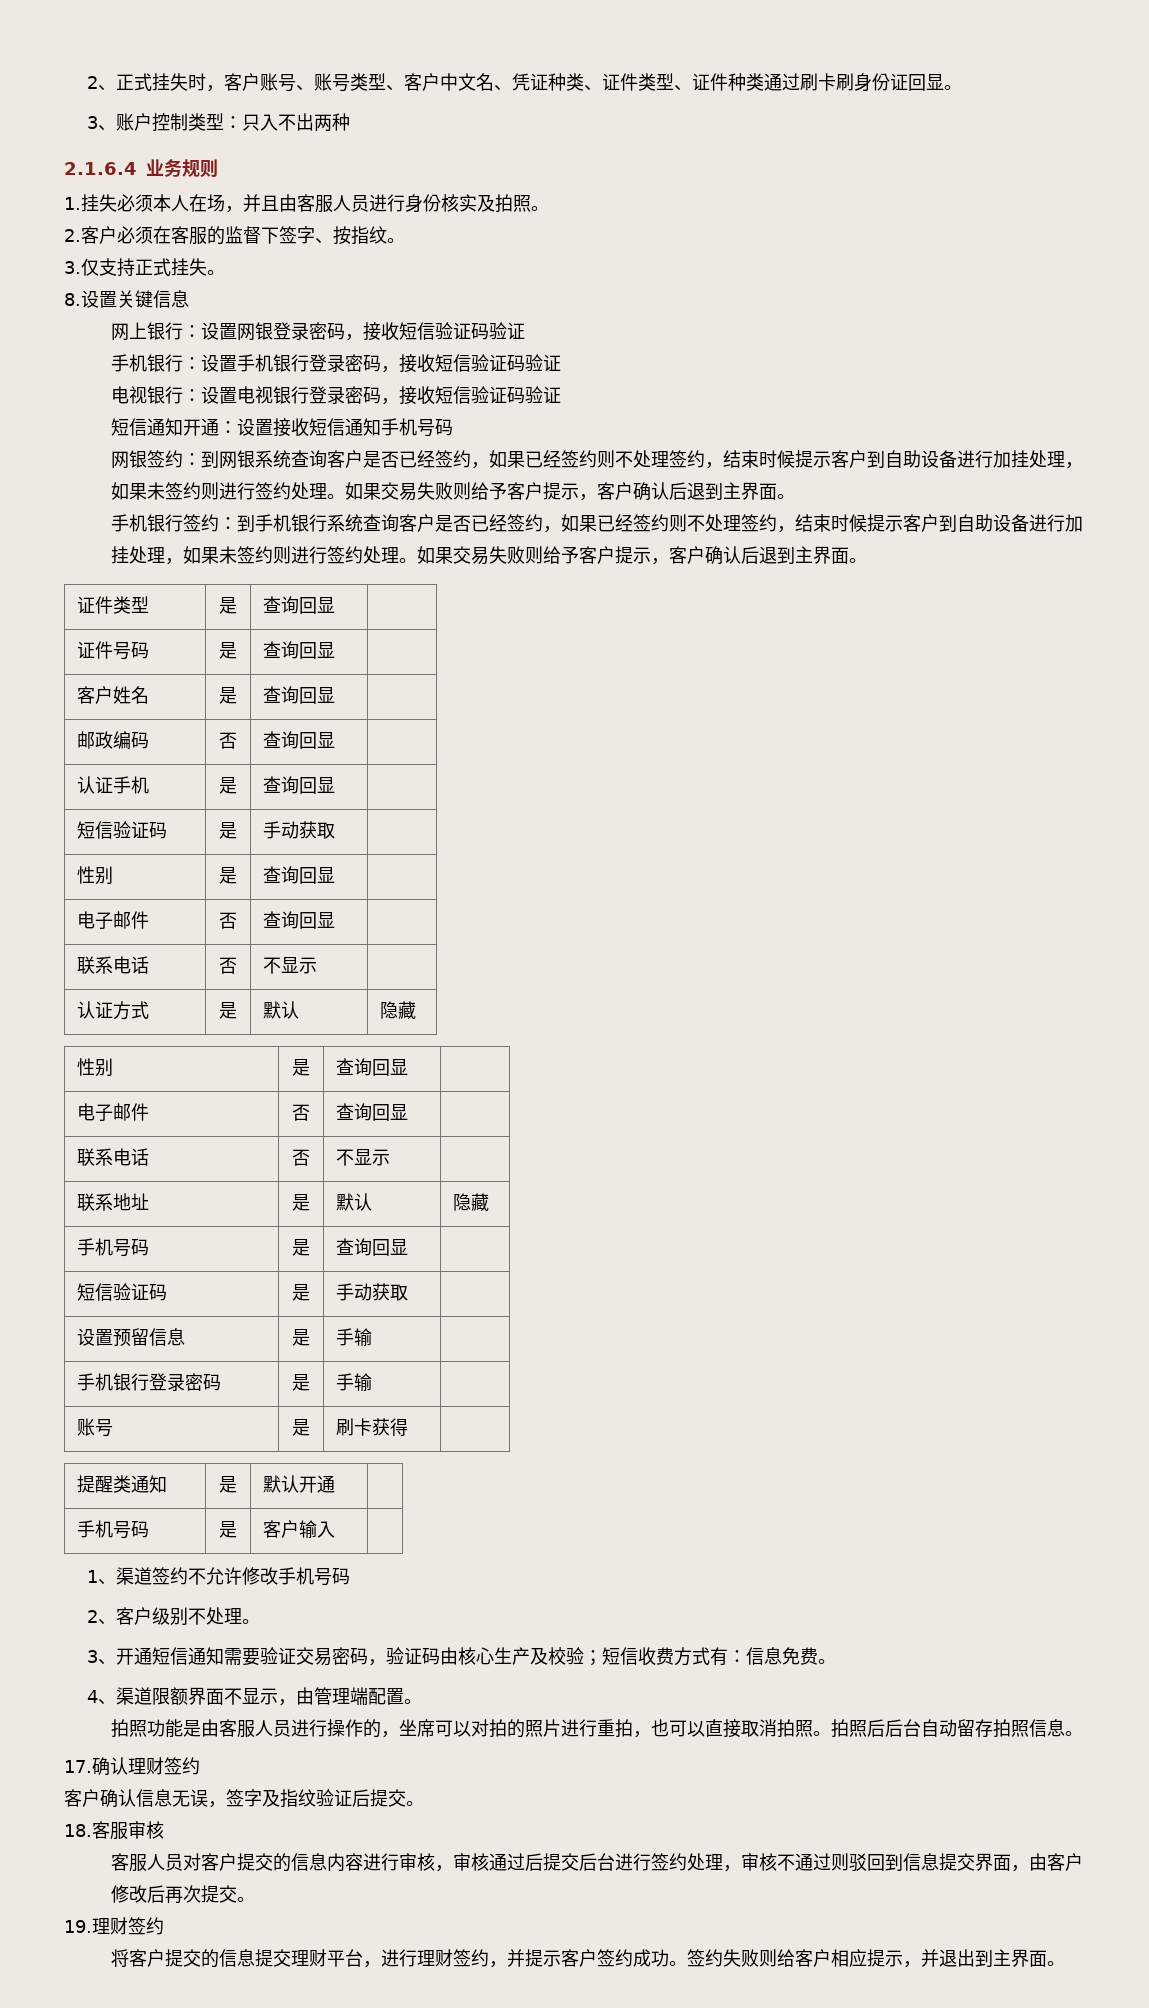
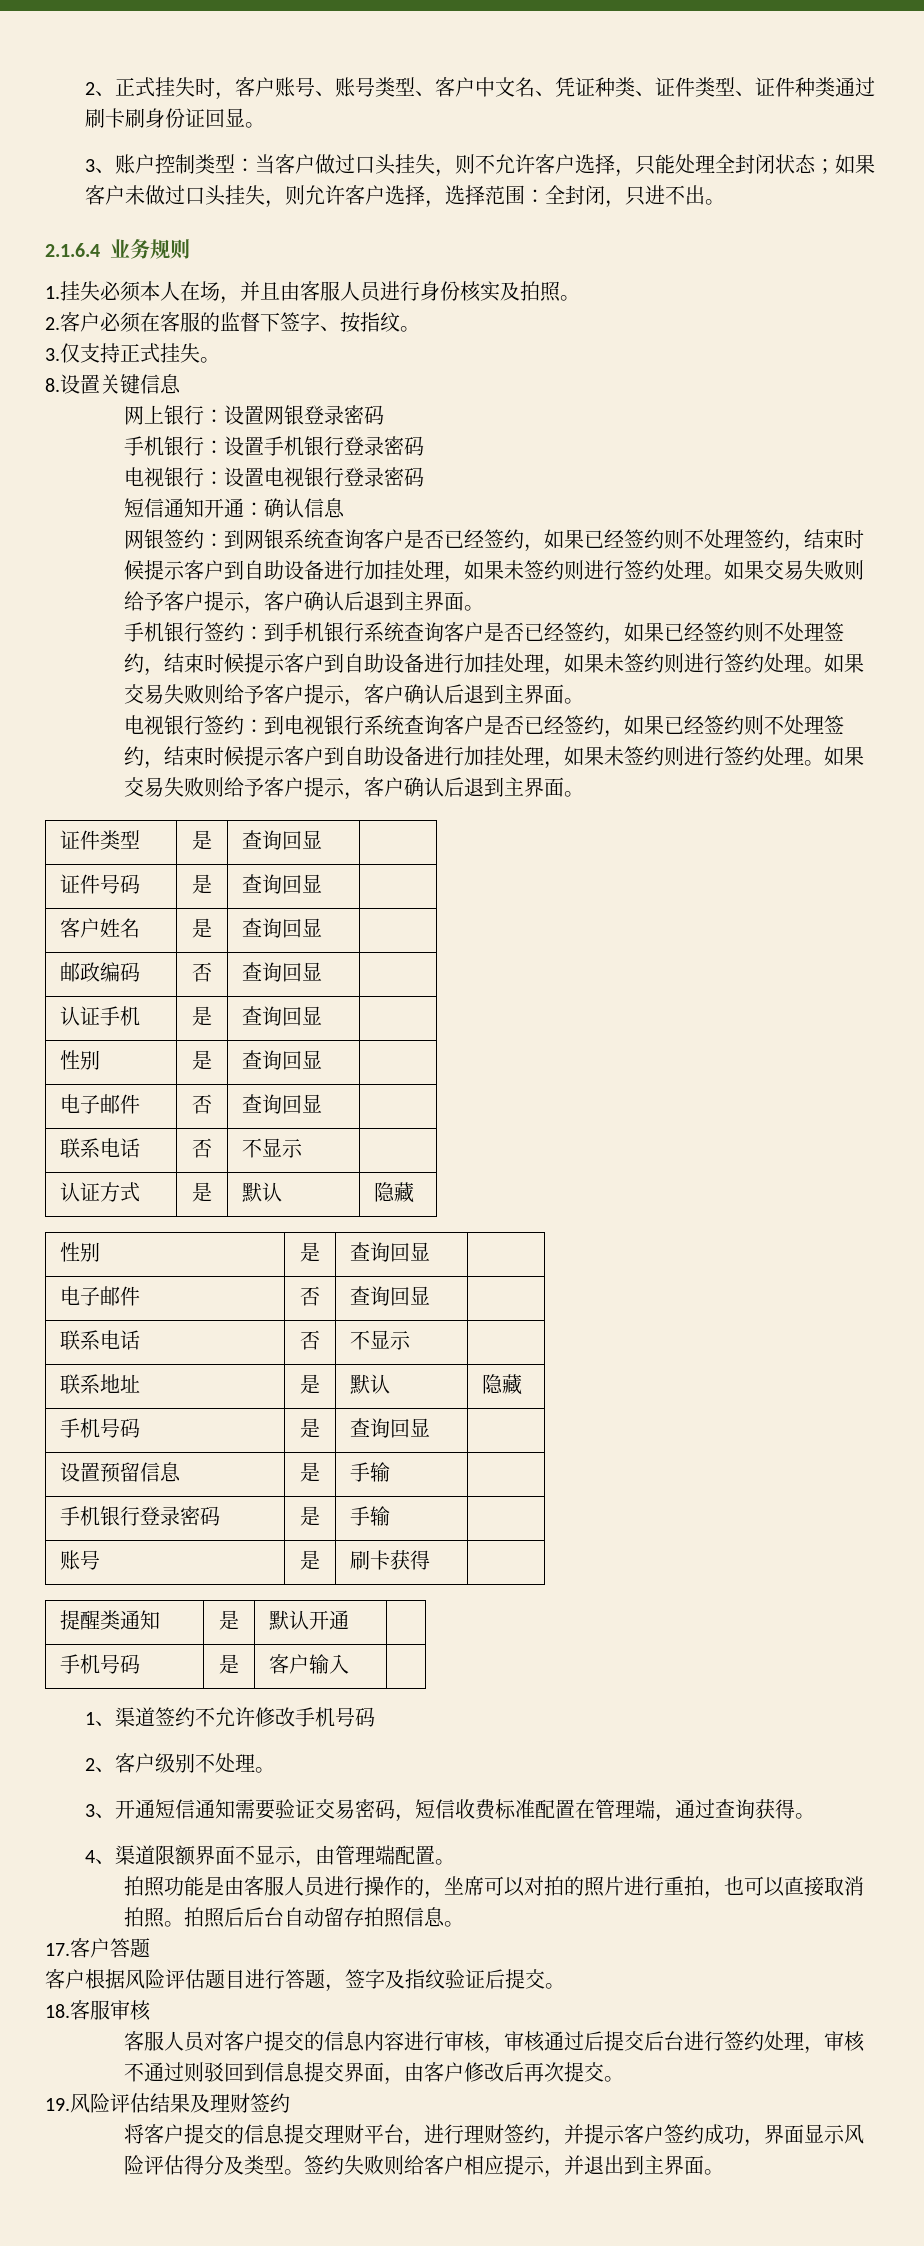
[242,113,351,131] 只入不出两种 -> [254,154,875,177] [84,185,725,208] 当客户做过口头挂失，则不允许客户选择，只能处理全封闭状态；如果客户未做过口头挂失，则允许客户选择，选择范围：全封闭，只进不出。
[344,322,525,341] ，接收短信验证码验证 -> (385, 415) none
[380,354,561,373] ，接收短信验证码验证 -> (425, 446) none
[380,386,561,405] ，接收短信验证码验证 -> (425, 477) none
[236,418,453,437] 设置接收短信通知手机号码 -> [264,498,346,518] 确认信息
(867, 560) none -> [124,715,845,738] [124,746,865,769] [124,777,585,800] // 电视银行签约：到电视银行系统查询客户是否已经签约，如果已经签约则不处理签约，结束时候提示客户到自助设备进行加挂处理，如果未签约则进行签约处理。如果交易失败则给予客户提示，客户确认后退到主界面。
[76,821,167,839] [219,822,237,839] [262,821,335,839] // 短信验证码 | 是 | 手动获取 | -> (322, 1015) none
[76,1283,167,1301] [292,1284,310,1301] [335,1283,408,1301] // 短信验证码 | 是 | 手动获取 | -> (430, 1427) none
[386,1647,819,1666] 验证码由核心生产及校验；短信收费方式有：信息免费 -> [414,1799,795,1822] 短信收费标准配置在管理端，通过查询获得
[92,1757,200,1776] [64,1789,208,1808] 确认理财签约 // 客户确认信息无误 -> [70,1938,150,1958] [45,1969,325,1989] 客户答题 // 客户根据风险评估题目进行答题
(92, 1926) none -> [70,2093,210,2113] 风险评估结果及
(669, 1958) none -> [744,2124,865,2147] [124,2155,285,2175] ，界面显示风险评估得分及类型

